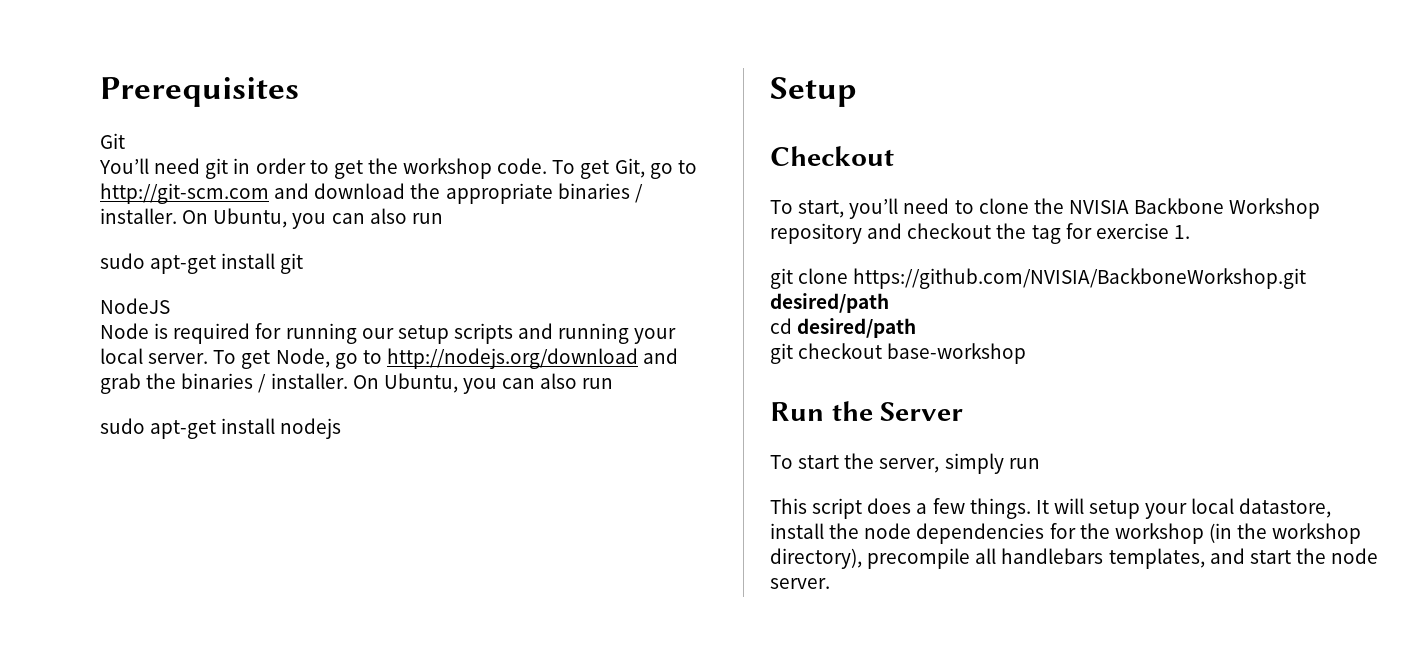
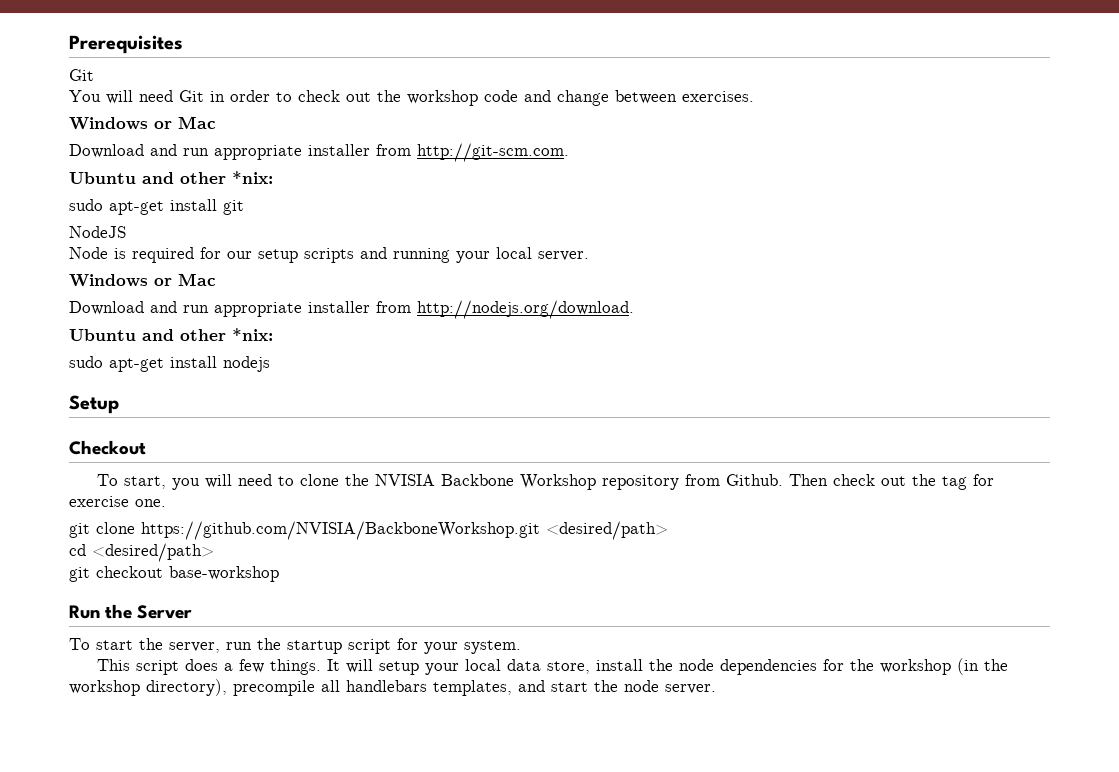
[99,158,697,179] [100,183,643,204] [100,208,443,229] You’ll need git in order to get the workshop code. To get Git, go to http://git-scm.com and download the appropriate binaries / installer. On Ubuntu, you can also run -> [69,90,754,106] [69,116,216,130] [69,143,569,162] [69,171,273,184] You will need Git in order to check out the workshop code and change between exercises. // Windows or Mac // Download and run appropriate installer from http://git-scm.com. // Ubuntu and other *nix:
[285,323,357,344] running -> (221, 253) none
[213,348,679,369] [100,373,614,394] To get Node, go to http://nodejs.org/download and grab the binaries / installer. On Ubuntu, you can also run -> [69,273,216,287] [69,300,634,319] [69,328,273,341] // Windows or Mac // Download and run appropriate installer from http://nodejs.org/download. // Ubuntu and other *nix:
[849,198,899,219] you’ll -> [171,474,232,490] you will
[867,223,992,239] and checkout -> [684,474,906,486] from Github. Then check out
[1173,225,1190,239] 1. -> [135,499,166,507] one.
[770,293,889,313] desired/path -> [546,521,668,540] <desired/path>
[797,318,917,338] desired/path -> [92,543,214,562] <desired/path>
[944,453,1040,474] simply run -> [226,638,521,654] run the startup script for your system.
[1239,498,1332,518] datastore, -> [506,659,590,674] data store,

